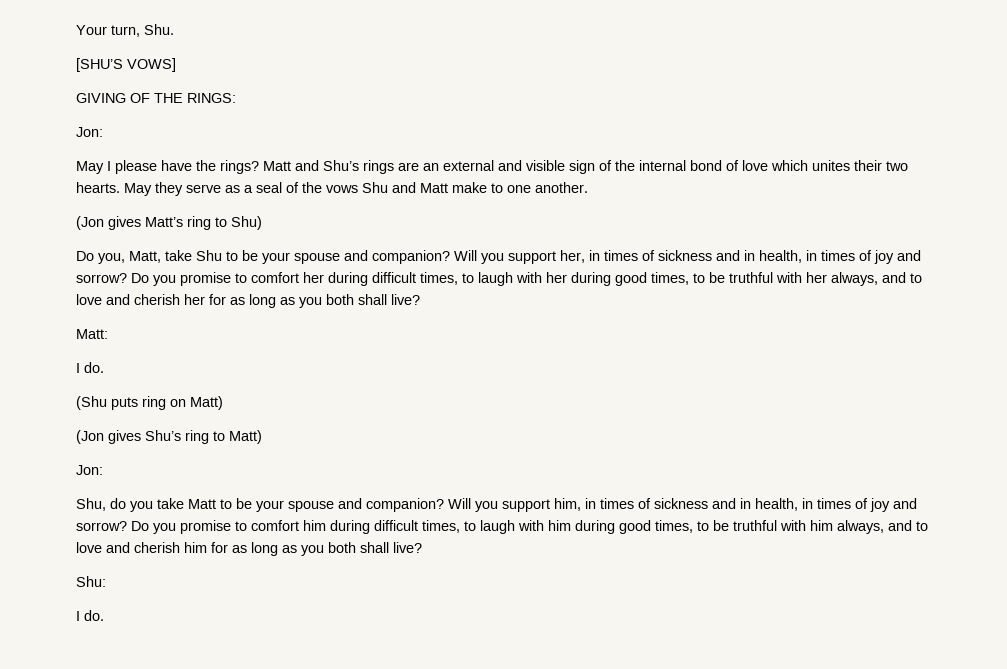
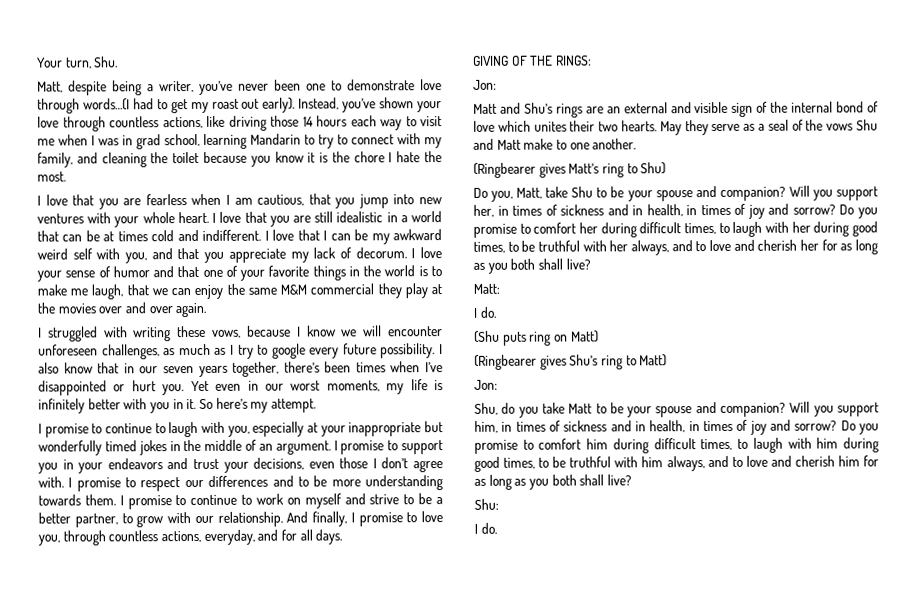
[76,58,176,72] [SHU’S VOWS] -> [37,79,442,96] [37,97,442,114] [37,115,442,132] [37,133,442,150] [37,151,442,168] [37,171,66,182] [37,193,442,210] [37,211,443,228] [37,229,442,245] [37,247,442,264] [37,265,442,282] [37,283,442,300] [37,302,208,318] [38,325,443,342] [38,343,443,360] [38,361,443,377] [38,379,443,396] [38,397,316,414] [38,421,444,438] [38,439,443,456] [38,457,443,474] [38,475,444,492] [38,493,443,510] [38,511,443,528] [38,529,343,546] Matt, despite being a writer, you’ve never been one to demonstrate love through words…(I had to get my roast out early). Instead, you’ve shown your love through countless actions, like driving those 14 hours each way to visit me when I was in grad school, learning Mandarin to try to connect with my family, and cleaning the toilet because you know it is the chore I hate the most. // I love that you are fearless when I am cautious, that you jump into new ventures with your whole heart. I love that you are still idealistic in a world that can be at times cold and indifferent. I love that I can be my awkward weird self with you, and that you appreciate my lack of decorum. I love your sense of humor and that one of your favorite things in the world is to make me laugh, that we can enjoy the same M&M commercial they play at the movies over and over again. // I struggled with writing these vows, because I know we will encounter unforeseen challenges, as much as I try to google every future possibility. I also know that in our seven years together, there’s been times when I’ve disappointed or hurt you. Yet even in our worst moments, my life is infinitely better with you in it. So here’s my attempt. // I promise to continue to laugh with you, especially at your inappropriate but wonderfully timed jokes in the middle of an argument. I promise to support you in your endeavors and trust your decisions, even those I don’t agree with. I promise to respect our differences and to be more understanding towards them. I promise to continue to work on myself and strive to be a better partner, to grow with our relationship. And finally, I promise to love you, through countless actions, everyday, and for all days.
[76,160,259,174] May I please have the rings? -> (497, 84) none
[76,216,104,230] (Jon -> [473,162,536,178] (Ringbearer
[76,430,104,444] (Jon -> [474,354,537,370] (Ringbearer

